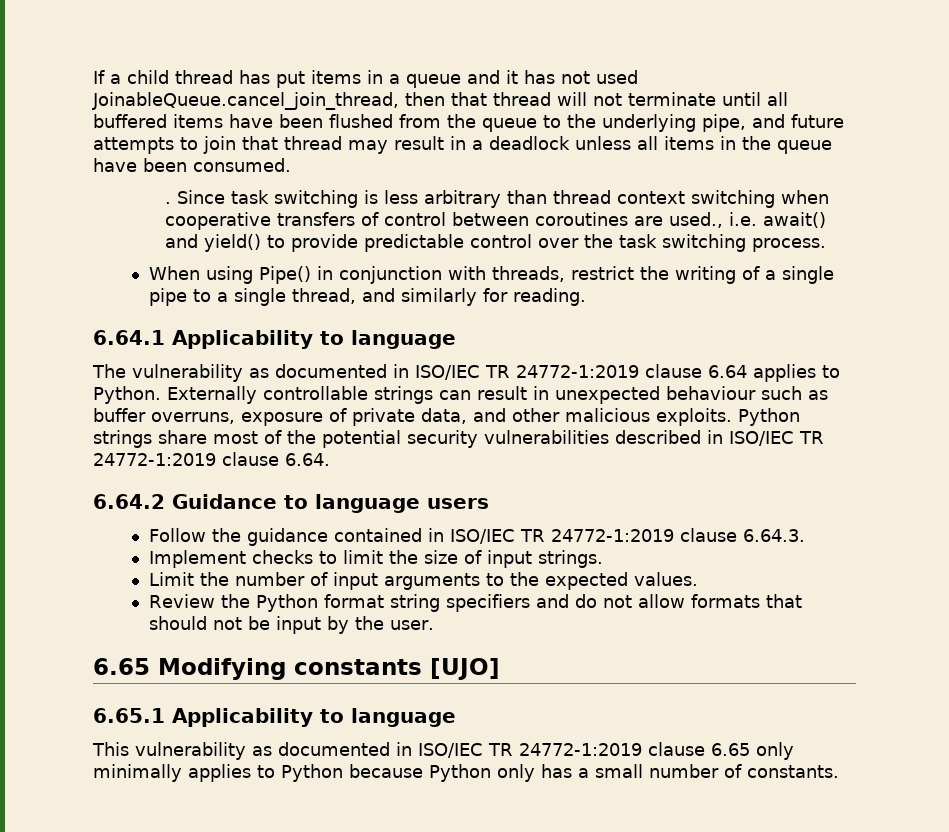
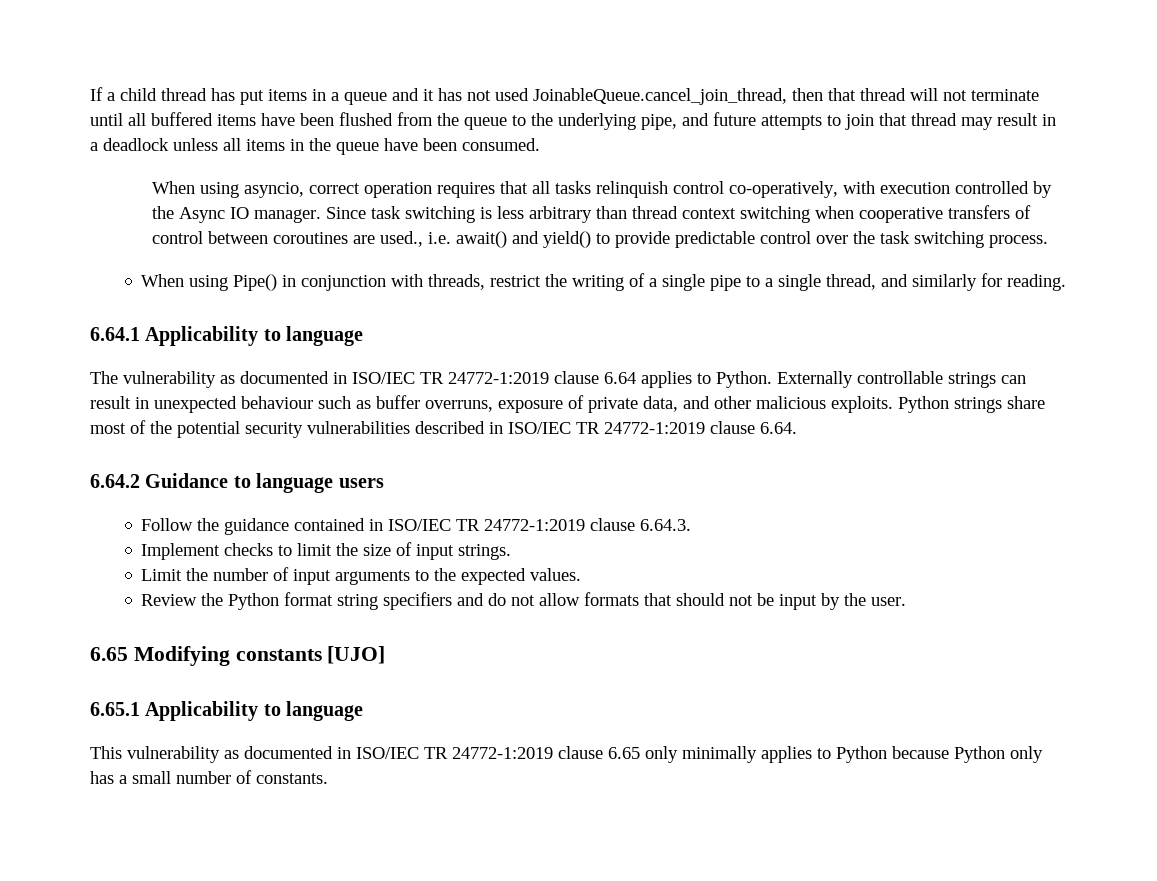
[164,202,171,204] . -> [151,181,1052,198] [151,206,321,223] When using asyncio, correct operation requires that all tasks relinquish control co-operatively, with execution controlled by the Async IO manager.

